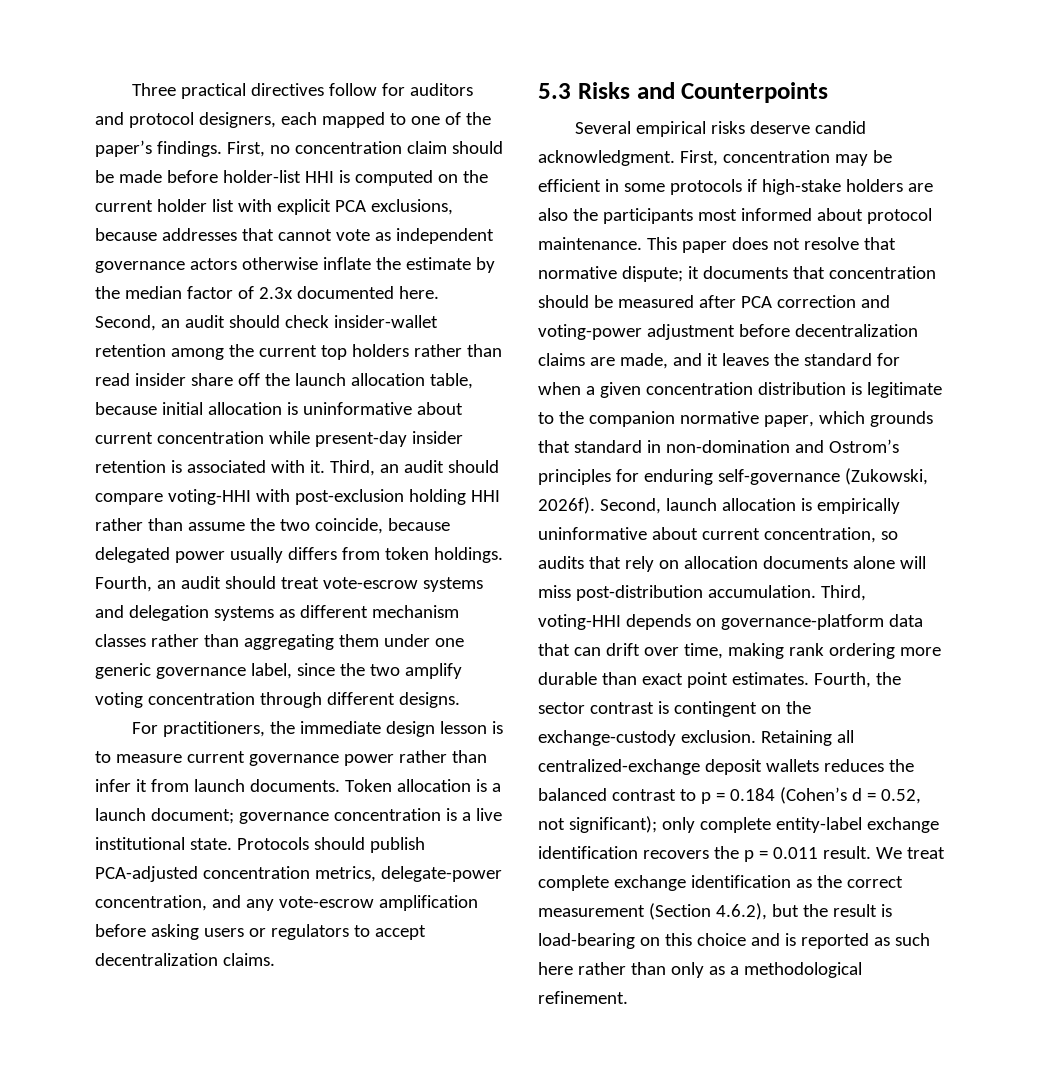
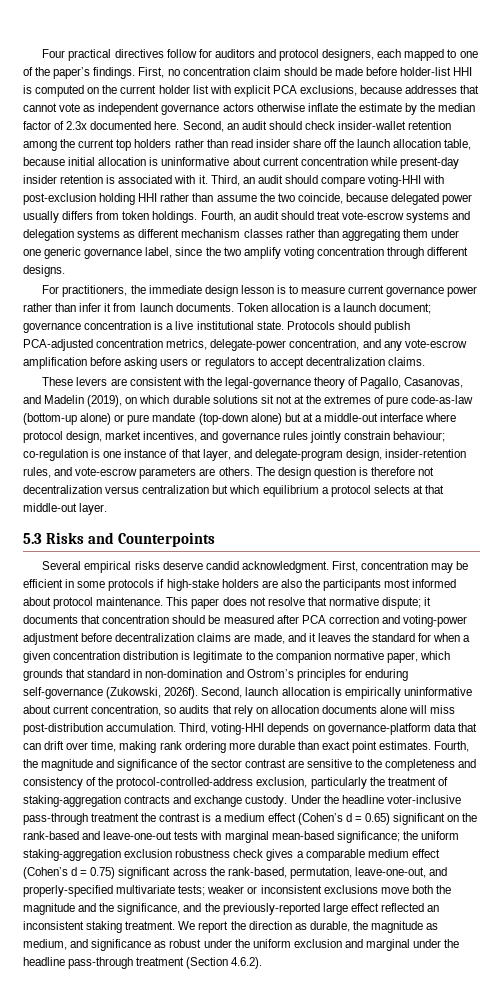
[131,83,176,96] Three -> [42,49,66,58] Four
(275, 959) none -> [42,377,464,389] [23,395,474,407] [23,413,457,425] [23,431,445,443] [23,449,467,461] [23,467,435,479] [23,485,445,497] [23,503,108,515] // These levers are consistent with the legal-governance theory of Pagallo, Casanovas, and Madelin (2019), on which durable solutions sit not at the extremes of pure code-as-law (bottom-up alone) or pure mandate (top-down alone) but at a middle-out interface where protocol design, market incentives, and governance rules jointly constrain behaviour; co-regulation is one instance of that layer, and delegate-program design, insider-retention rules, and vote-escrow parameters are others. The design question is therefore not decentralization versus centralization but which equilibrium a protocol selects at that middle-out layer.
[538,701,811,717] [538,730,854,746] [538,759,914,775] [538,787,921,804] [538,816,939,833] [538,846,945,862] [538,875,903,891] [538,903,892,920] [538,933,930,949] [538,962,862,978] [538,991,628,1004] sector contrast is contingent on the exchange-custody exclusion. Retaining all centralized-exchange deposit wallets reduces the balanced contrast to p = 0.184 (Cohen’s d = 0.52, not significant); only complete entity-label exchange identification recovers the p = 0.011 result. We treat complete exchange identification as the correct measurement (Section 4.6.2), but the result is load-bearing on this choice and is reported as such here rather than only as a methodological refinement. -> [41,759,477,771] [23,777,448,789] [23,795,461,807] [23,813,478,825] [23,831,459,843] [23,849,440,861] [23,867,448,879] [23,885,451,897] [23,903,440,915] [23,921,439,933] [23,939,460,951] [23,957,263,969] magnitude and significance of the sector contrast are sensitive to the completeness and consistency of the protocol-controlled-address exclusion, particularly the treatment of staking-aggregation contracts and exchange custody. Under the headline voter-inclusive pass-through treatment the contrast is a medium effect (Cohen’s d = 0.65) significant on the rank-based and leave-one-out tests with marginal mean-based significance; the uniform staking-aggregation exclusion robustness check gives a comparable medium effect (Cohen’s d = 0.75) significant across the rank-based, permutation, leave-one-out, and properly-specified multivariate tests; weaker or inconsistent exclusions move both the magnitude and the significance, and the previously-reported large effect reflected an inconsistent staking treatment. We report the direction as durable, the magnitude as medium, and significance as robust under the uniform exclusion and marginal under the headline pass-through treatment (Section 4.6.2).

